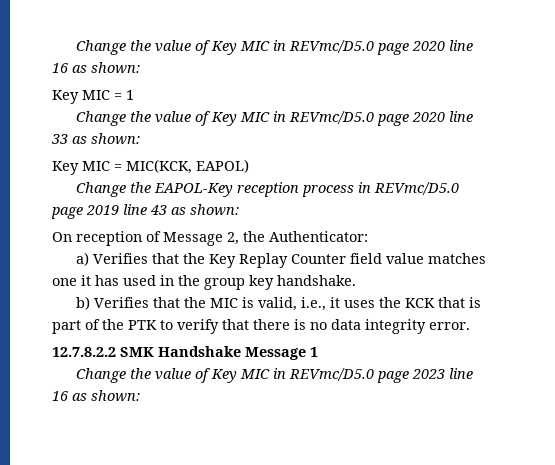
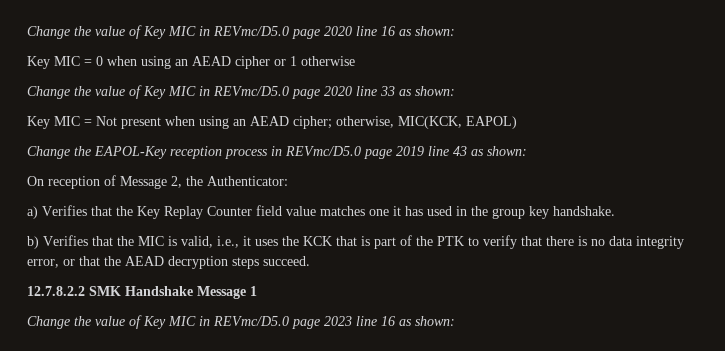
[126,90,134,100] 1 -> [96,56,355,69] 0 when using an AEAD cipher or 1 otherwise
(122, 167) none -> [96,116,394,129] Not present when using an AEAD cipher; otherwise,
[429,322,470,330] error. -> [27,256,310,269] error, or that the AEAD decryption steps succeed.

